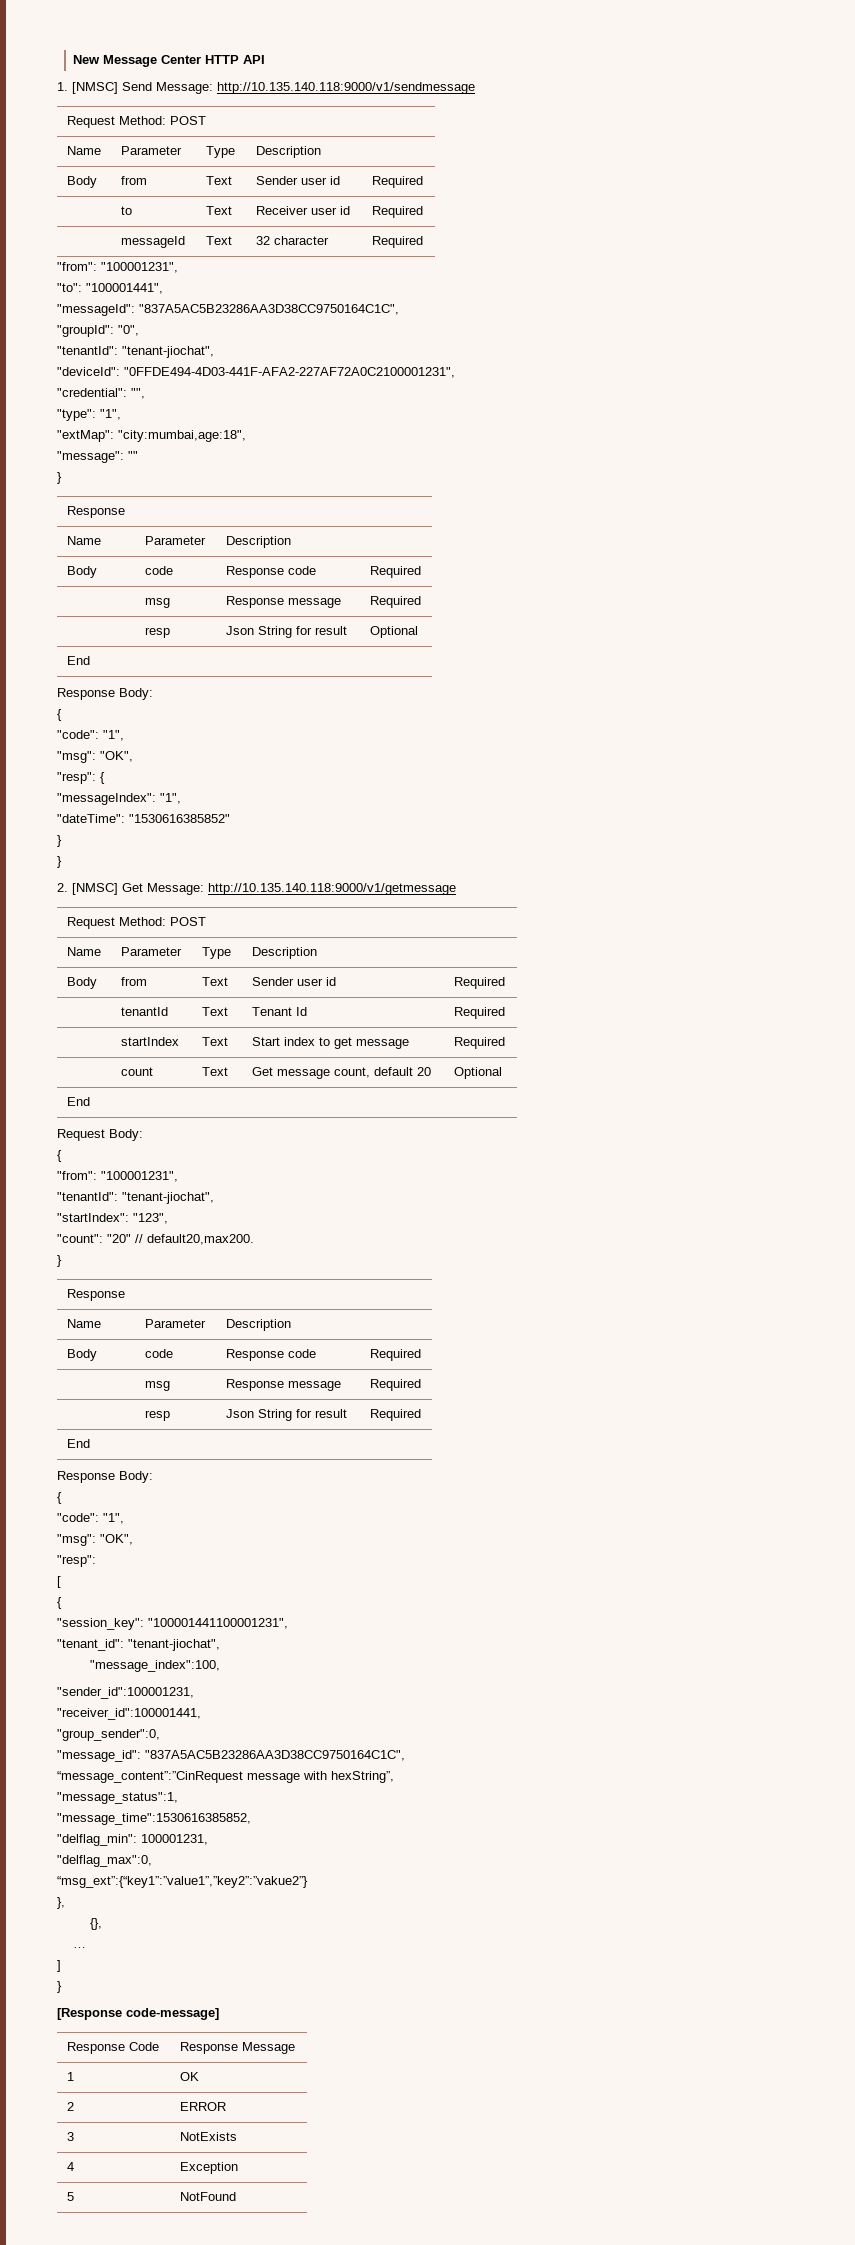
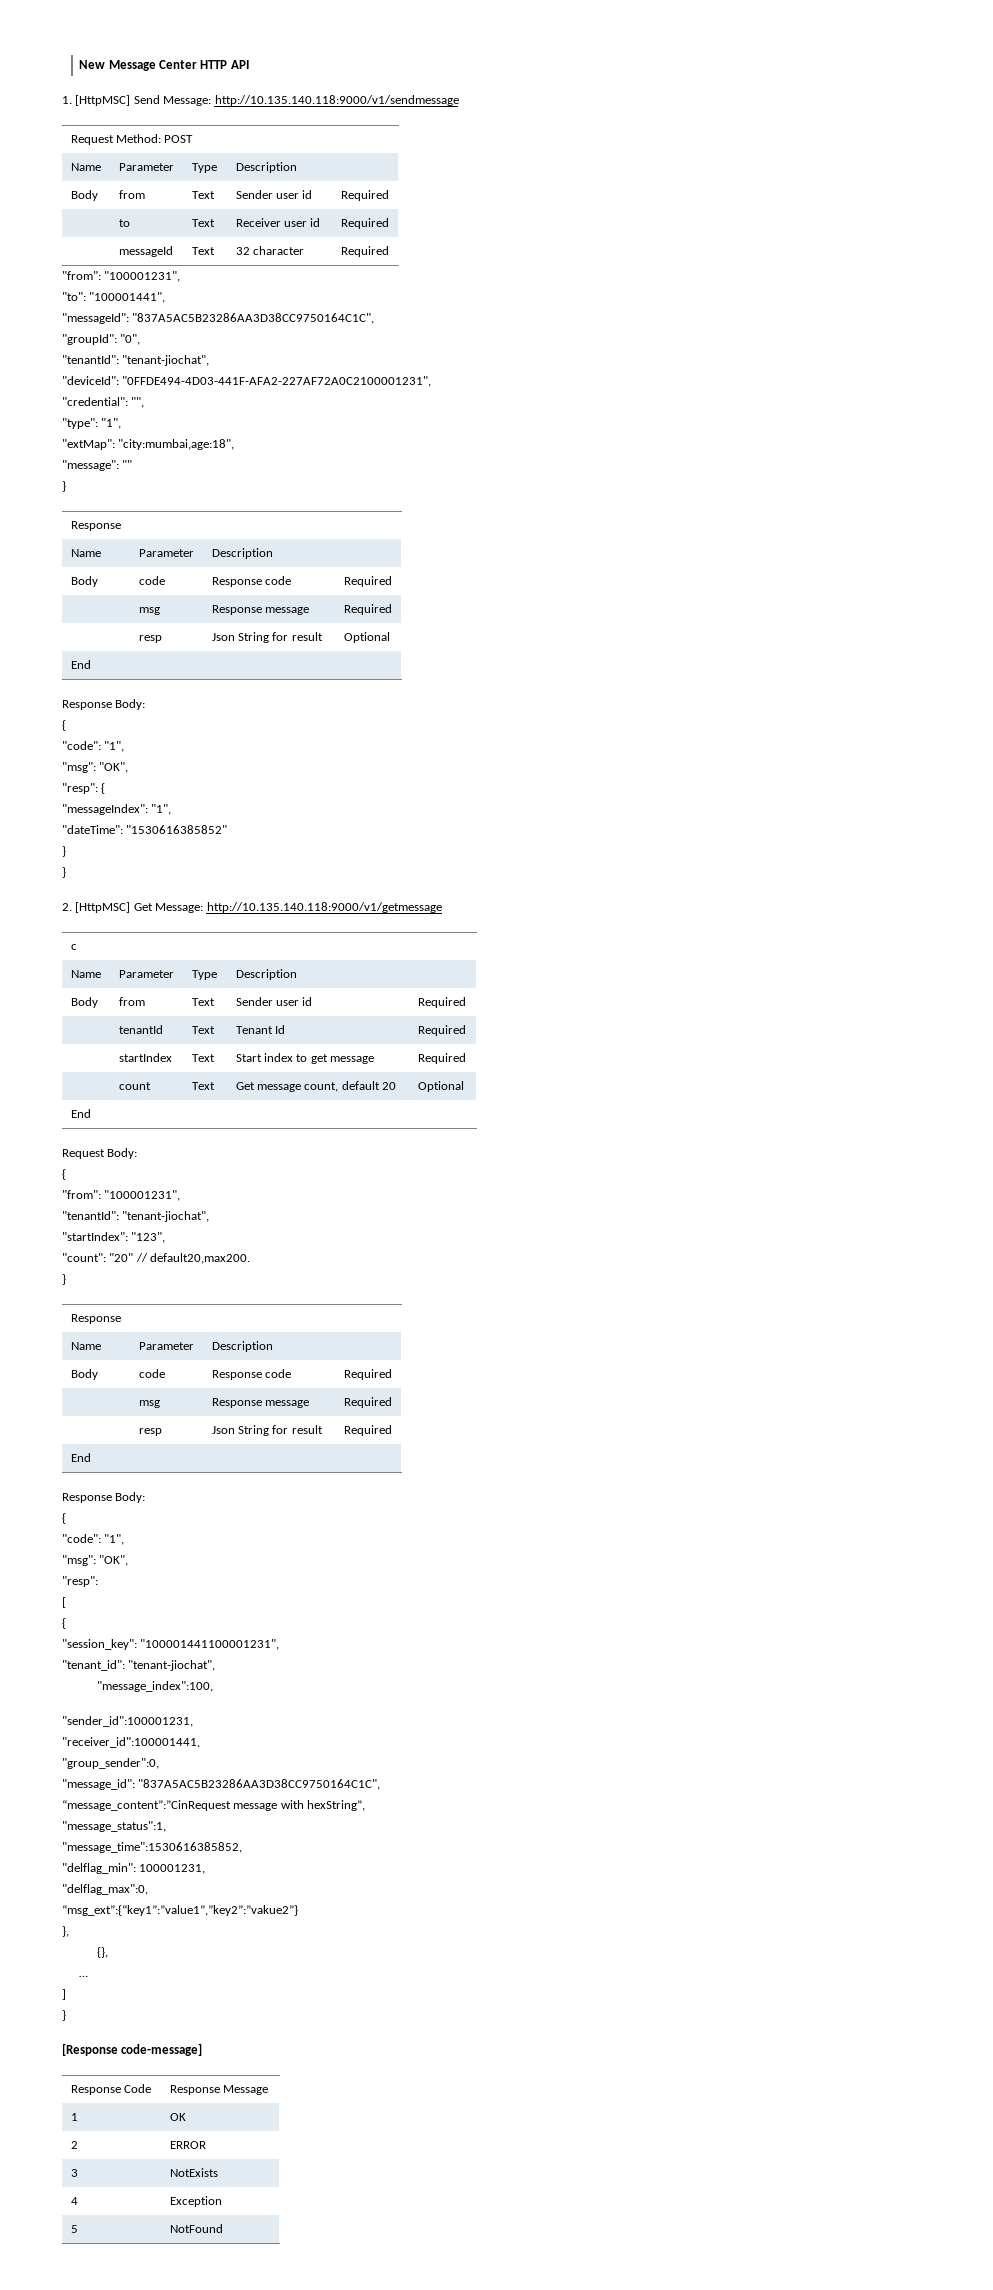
[72,82,118,94] [NMSC] -> [75,95,131,106] [HttpMSC]
[72,883,118,895] [NMSC] -> [75,902,131,913] [HttpMSC]
[66,917,206,929] Request Method: POST -> [70,944,77,950] c

